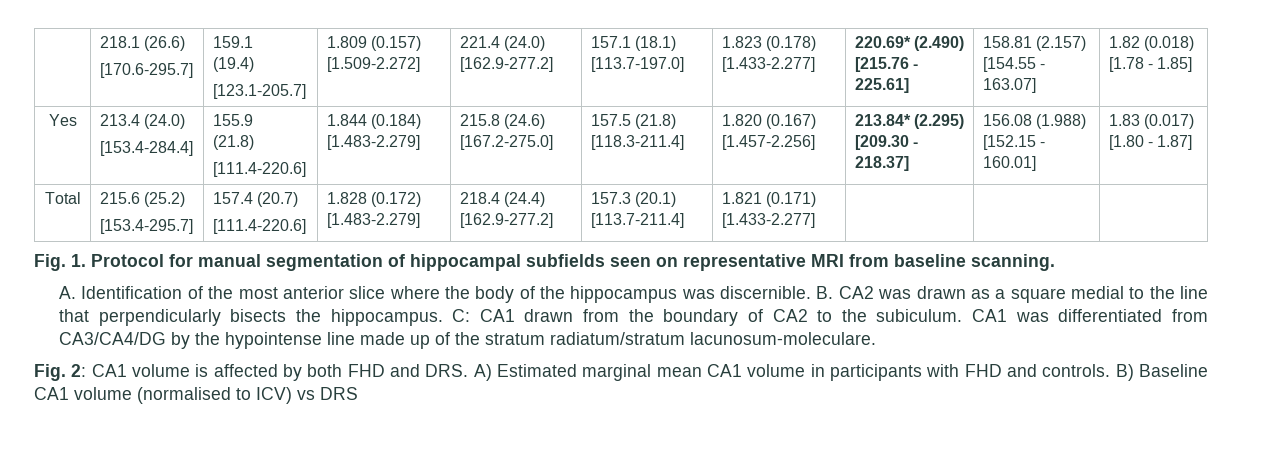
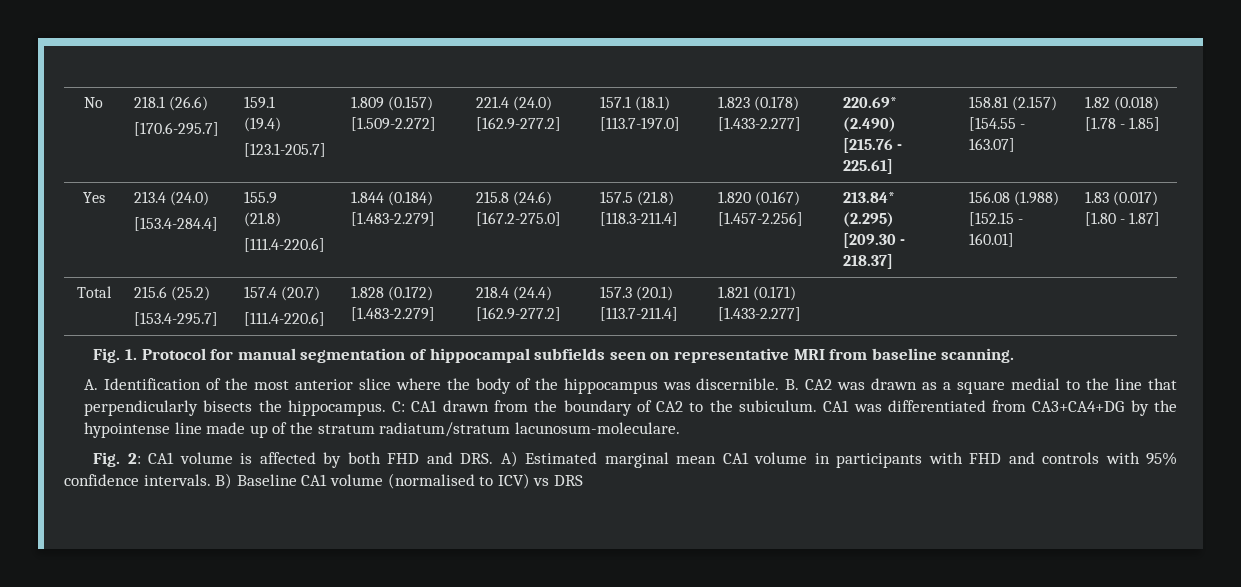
(99, 42) none -> [84,97,103,108] No
[59,332,167,345] CA3/CA4/DG -> [1032,401,1125,412] CA3+CA4+DG
[1042,364,1111,377] controls. -> [1042,452,1177,466] [64,474,211,486] controls with 95% confidence intervals.

